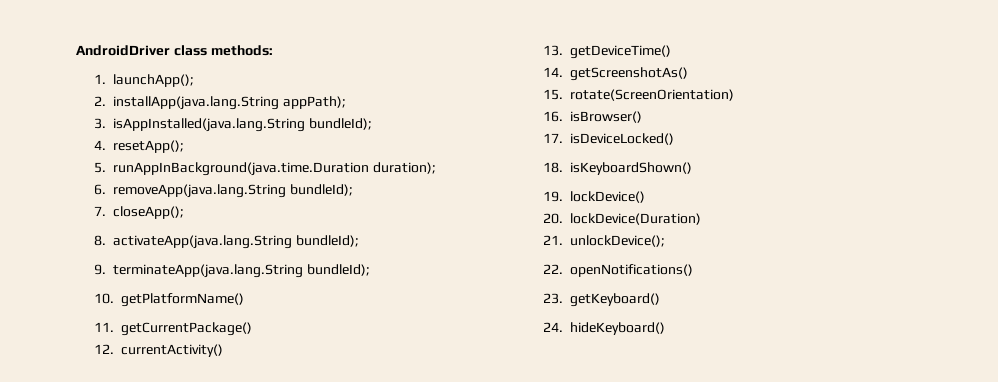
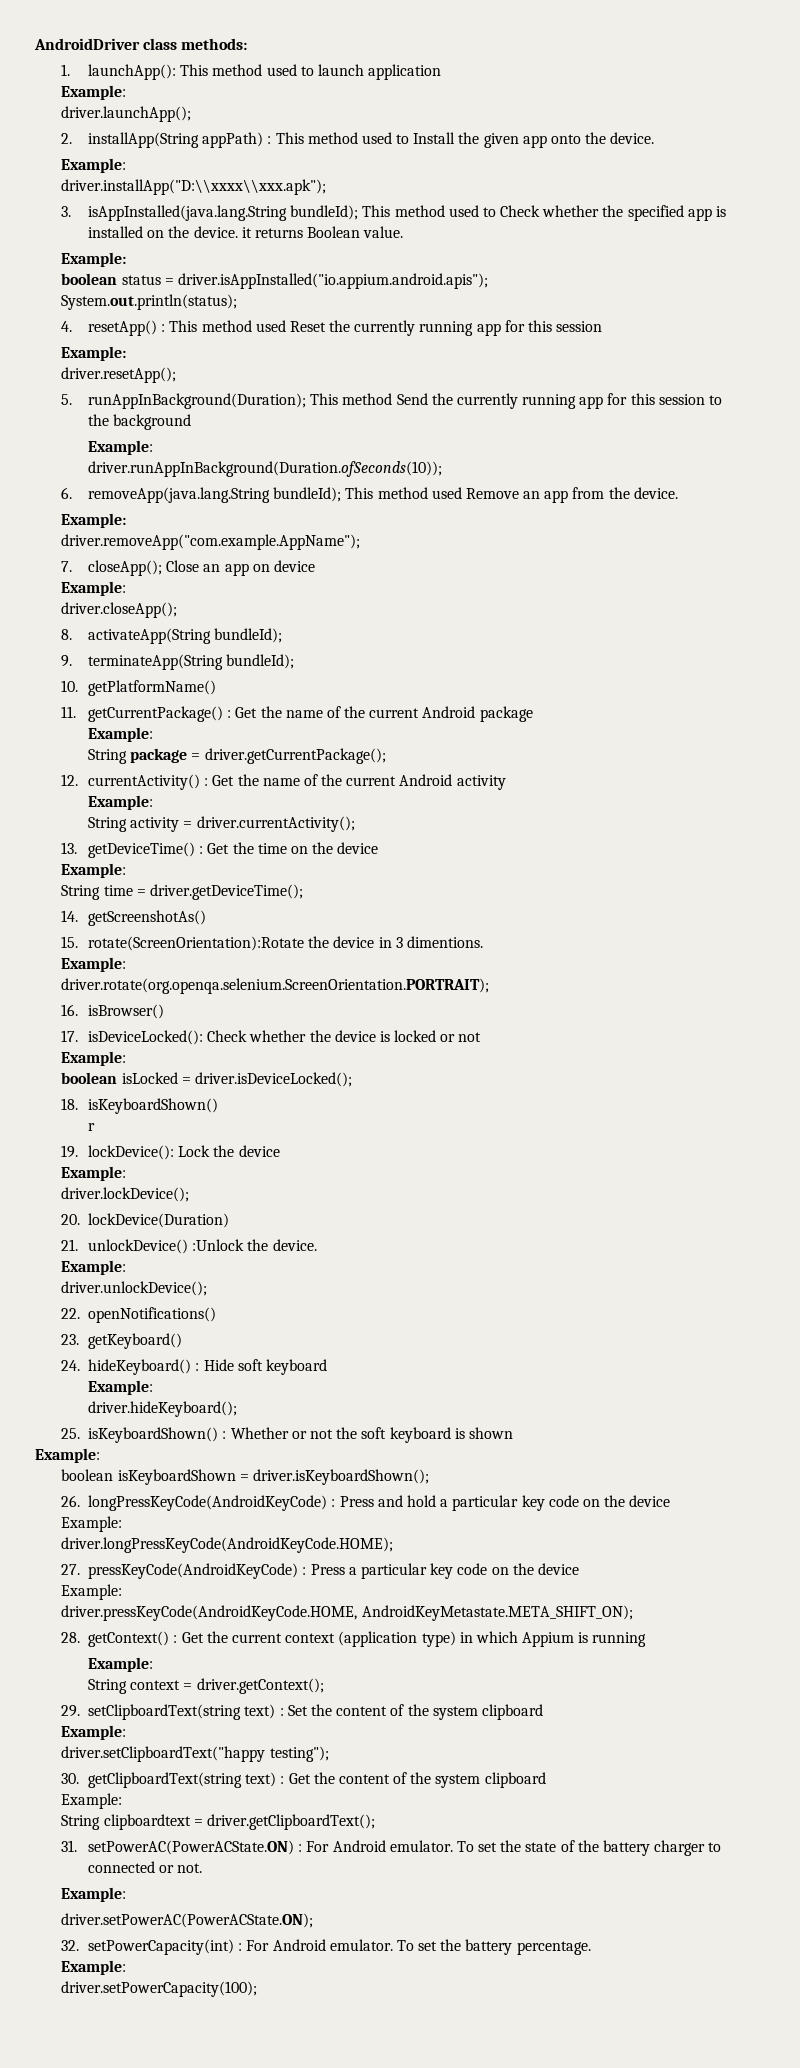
[112,74,194,87] [93,96,346,110] [93,118,372,132] [93,140,184,153] [93,162,436,176] [93,184,353,198] [93,206,184,219] launchApp(); // 2. installApp(java.lang.String appPath); // 3. isAppInstalled(java.lang.String bundleId); // 4. resetApp(); // 5. runAppInBackground(java.time.Duration duration); // 6. removeApp(java.lang.String bundleId); // 7. closeApp(); -> [87,64,442,80] [61,85,127,100] [61,106,192,122] [61,132,655,148] [61,158,127,173] [61,179,327,195] [61,205,727,221] [87,226,404,238] [61,252,127,267] [61,273,489,289] [61,294,238,310] [61,320,603,336] [61,346,127,361] [61,367,177,383] [61,393,723,409] [87,414,192,430] [87,440,153,455] [87,461,442,477] [61,487,678,503] [61,513,127,528] [61,534,361,550] [61,560,315,576] [61,581,127,596] [61,602,178,618] launchApp(): This method used to launch application // Example: // driver.launchApp(); // 2. installApp(String appPath) : This method used to Install the given app onto the device. // Example: // driver.installApp("D:\\xxxx\\xxx.apk"); // 3. isAppInstalled(java.lang.String bundleId); This method used to Check whether the specified app is installed on the device. it returns Boolean value. // Example: // boolean status = driver.isAppInstalled("io.appium.android.apis"); // System.out.println(status); // 4. resetApp() : This method used Reset the currently running app for this session // Example: // driver.resetApp(); // 5. runAppInBackground(Duration); This method Send the currently running app for this session to the background // Example: // driver.runAppInBackground(Duration.ofSeconds(10)); // 6. removeApp(java.lang.String bundleId); This method used Remove an app from the device. // Example: // driver.removeApp("com.example.AppName"); // 7. closeApp(); Close an app on device // Example: // driver.closeApp();
[112,235,292,249] activateApp(java.lang.String -> [87,628,211,644] activateApp(String
[112,264,303,278] terminateApp(java.lang.String -> [87,654,223,670] terminateApp(String
[93,344,223,357] [542,45,671,59] [542,67,688,81] [542,89,734,101] [542,111,642,123] [542,133,674,145] // 12. currentActivity() // 13. getDeviceTime() // 14. getScreenshotAs() // 15. rotate(ScreenOrientation) // 16. isBrowser() // 17. isDeviceLocked() -> [227,706,533,722] [87,727,153,742] [87,748,386,764] [61,774,506,790] [87,795,153,810] [87,816,355,832] [61,842,379,858] [61,863,127,878] [61,884,304,900] [61,910,206,926] [61,936,483,951] [61,957,127,972] [61,978,490,994] [61,1004,164,1019] [61,1030,482,1045] [61,1051,127,1066] [61,1072,353,1087] : Get the name of the current Android package // Example: // String package = driver.getCurrentPackage(); // 12. currentActivity() : Get the name of the current Android activity // Example: // String activity = driver.currentActivity(); // 13. getDeviceTime() : Get the time on the device // Example: // String time = driver.getDeviceTime(); // 14. getScreenshotAs() // 15. rotate(ScreenOrientation):Rotate the device in 3 dimentions. // Example: // driver.rotate(org.openqa.selenium.ScreenOrientation.PORTRAIT); // 16. isBrowser() // 17. isDeviceLocked(): Check whether the device is locked or not // Example: // boolean isLocked = driver.isDeviceLocked();
(692, 168) none -> [87,1123,95,1131] // r
[569,191,645,203] [542,213,701,225] [542,235,665,247] lockDevice() // 20. lockDevice(Duration) // 21. unlockDevice(); -> [87,1145,280,1160] [61,1166,127,1181] [61,1187,190,1202] [61,1213,230,1228] [61,1239,317,1254] [61,1260,127,1275] [61,1281,208,1296] lockDevice(): Lock the device // Example: // driver.lockDevice(); // 20. lockDevice(Duration) // 21. unlockDevice() :Unlock the device. // Example: // driver.unlockDevice();
(665, 328) none -> [195,1359,327,1375] [87,1380,153,1395] [87,1401,237,1417] [61,1427,513,1443] [35,1448,100,1463] [61,1469,430,1485] [61,1495,671,1511] [61,1516,123,1532] [61,1537,394,1553] [61,1563,579,1579] [61,1584,123,1600] [61,1605,633,1621] [61,1631,647,1647] [87,1657,153,1672] [87,1678,324,1694] [61,1704,543,1720] [61,1725,127,1740] [61,1746,329,1762] [61,1772,546,1788] [61,1793,123,1809] [61,1814,376,1830] [61,1840,722,1856] [87,1861,203,1873] [61,1887,127,1902] [61,1913,314,1928] [61,1939,591,1955] [61,1960,127,1975] [61,1981,258,1997] : Hide soft keyboard // Example: // driver.hideKeyboard(); // 25. isKeyboardShown() : Whether or not the soft keyboard is shown // Example: // boolean isKeyboardShown = driver.isKeyboardShown(); // 26. longPressKeyCode(AndroidKeyCode) : Press and hold a particular key code on the device // Example: // driver.longPressKeyCode(AndroidKeyCode.HOME); // 27. pressKeyCode(AndroidKeyCode) : Press a particular key code on the device // Example: // driver.pressKeyCode(AndroidKeyCode.HOME, AndroidKeyMetastate.META_SHIFT_ON); // 28. getContext() : Get the current context (application type) in which Appium is running // Example: // String context = driver.getContext(); // 29. setClipboardText(string text) : Set the content of the system clipboard // Example: // driver.setClipboardText("happy testing"); // 30. getClipboardText(string text) : Get the content of the system clipboard // Example: // String clipboardtext = driver.getClipboardText(); // 31. setPowerAC(PowerACState.ON) : For Android emulator. To set the state of the battery charger to connected or not. // Example: // driver.setPowerAC(PowerACState.ON); // 32. setPowerCapacity(int) : For Android emulator. To set the battery percentage. // Example: // driver.setPowerCapacity(100);

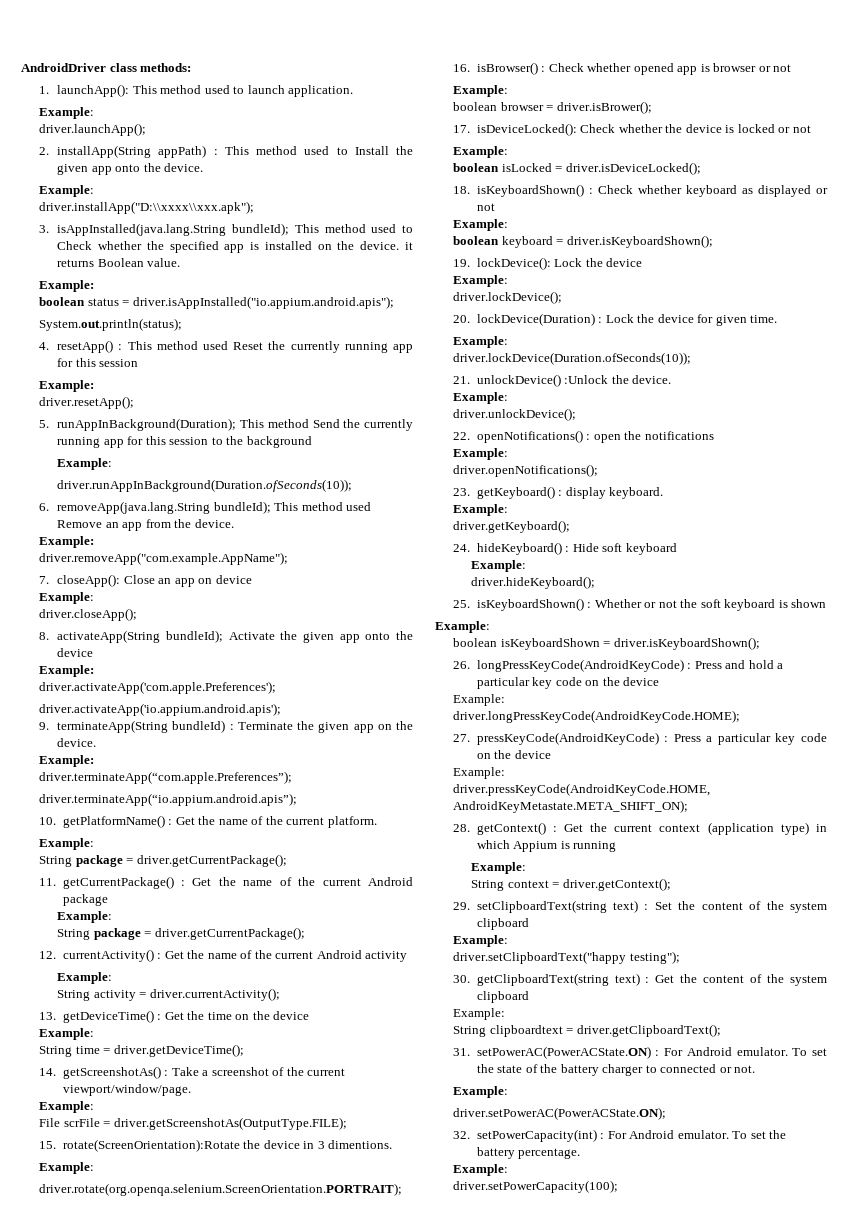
[368,64,442,80] application -> [288,85,354,97] application.
[87,560,162,576] closeApp(); -> [57,574,121,587] closeApp():
[61,654,295,670] [61,680,216,696] // 9. terminateApp(String bundleId); // 10. getPlatformName() -> [228,631,414,643] [57,648,94,657] [39,665,95,677] [39,681,277,694] [39,703,282,716] [39,720,413,733] [57,738,97,747] [39,755,95,767] [39,771,293,784] [39,793,298,806] [39,815,377,828] [39,838,95,850] [39,854,287,867] Activate the given app onto the device // Example: // driver.activateApp('com.apple.Preferences'); // driver.activateApp('io.appium.android.apis'); // 9. terminateApp(String bundleId) : Terminate the given app on the device. // Example: // driver.terminateApp(“com.apple.Preferences”); // driver.terminateApp(“io.appium.android.apis”); // 10. getPlatformName() : Get the name of the current platform. // Example: // String package = driver.getCurrentPackage();
(206, 918) none -> [164,1067,346,1076] [62,1084,191,1096] [39,1101,95,1113] [39,1117,347,1130] : Take a screenshot of the current viewport/window/page. // Example: // File scrFile = driver.getScreenshotAs(OutputType.FILE);
(164, 1011) none -> [541,63,792,75] [453,85,509,97] [453,101,652,114] : Check whether opened app is browser or not // Example: // boolean browser = driver.isBrower();
[87,1123,95,1131] // r -> [588,185,828,197] [476,203,495,211] [453,219,509,231] [453,235,713,248] : Check whether keyboard as displayed or not // Example: // boolean keyboard = driver.isKeyboardShown();
(230, 1220) none -> [598,314,778,326] [453,336,509,348] [453,352,692,365] : Lock the device for given time. // Example: // driver.lockDevice(Duration.ofSeconds(10));
[61,1333,182,1349] // 23. getKeyboard() -> [586,431,714,443] [453,448,509,460] [453,464,599,477] [453,486,664,499] [453,504,509,516] [453,520,571,533] : open the notifications // Example: // driver.openNotifications(); // 23. getKeyboard() : display keyboard. // Example: // driver.getKeyboard();

